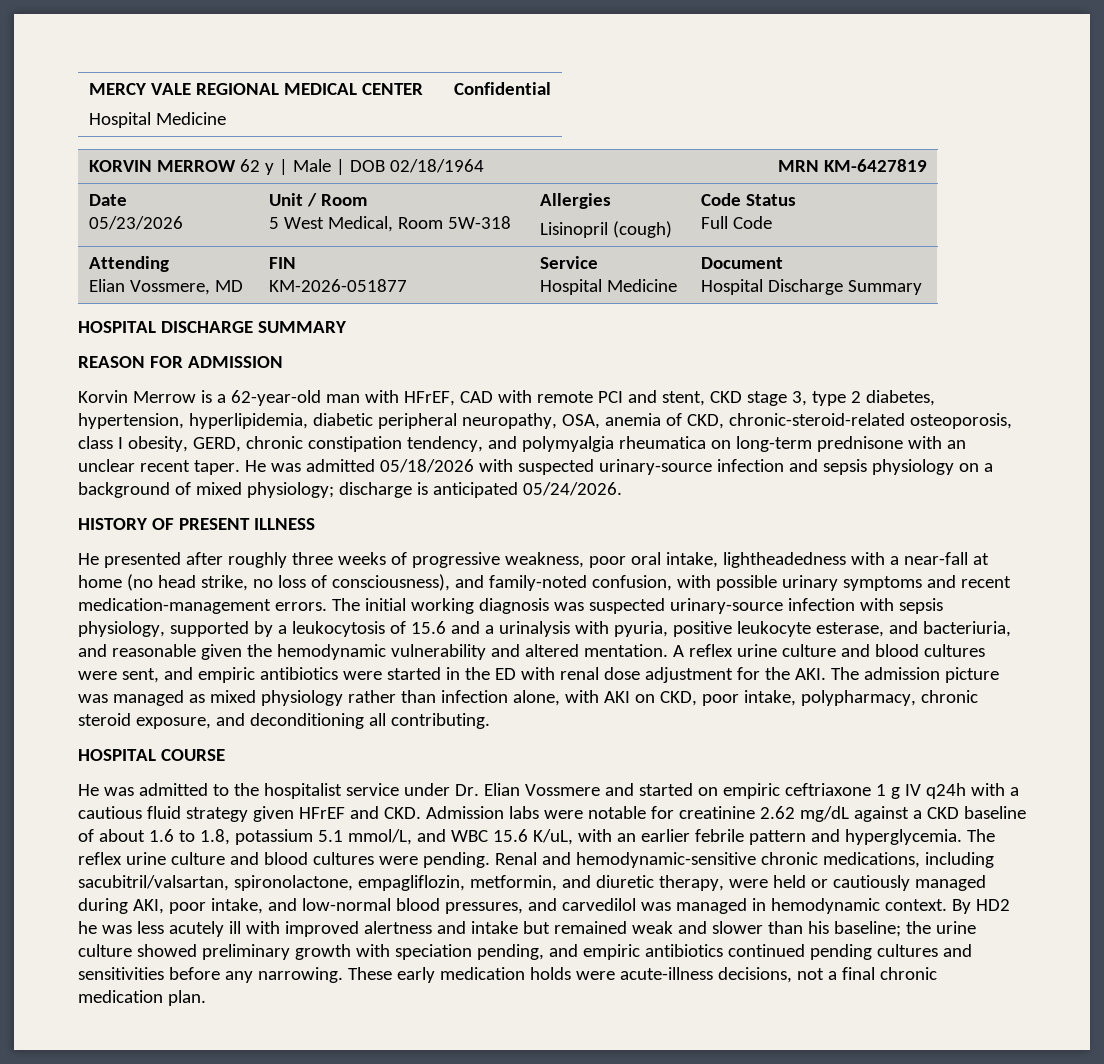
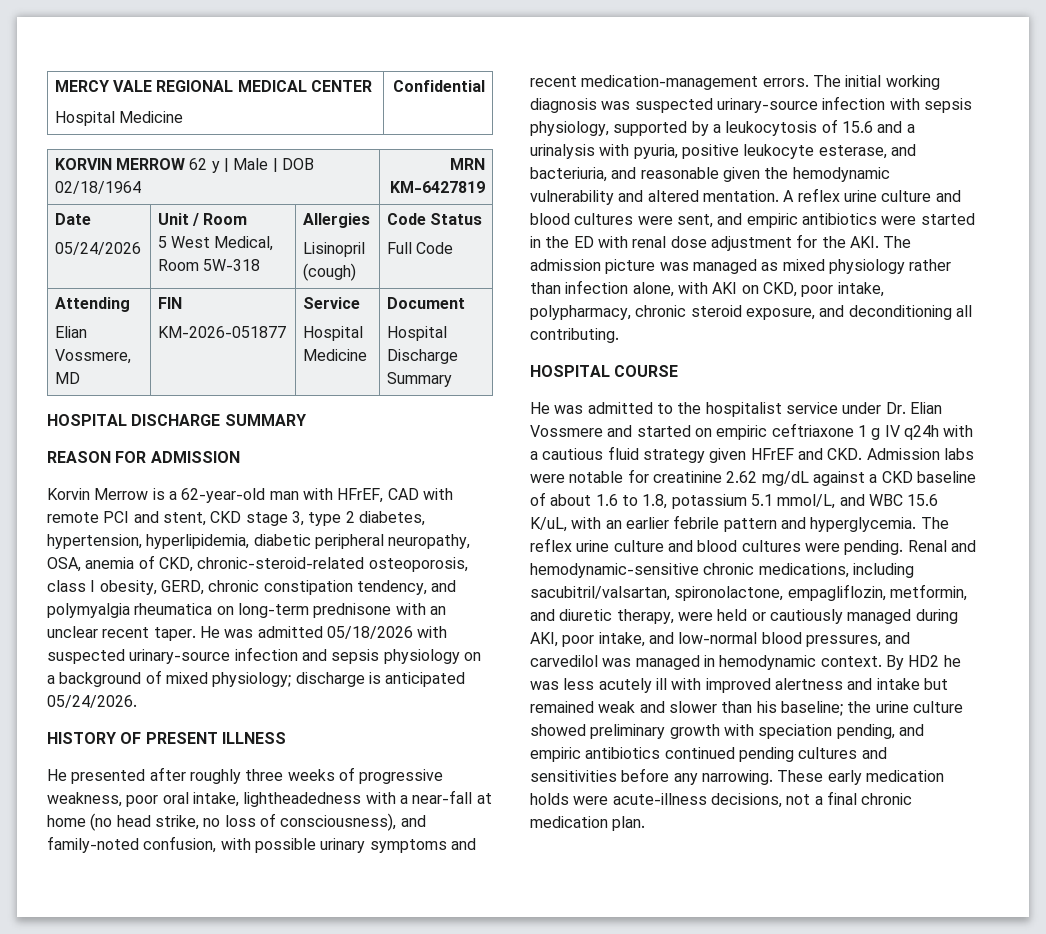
[89,216,184,230] 05/23/2026 -> [54,242,141,255] 05/24/2026

